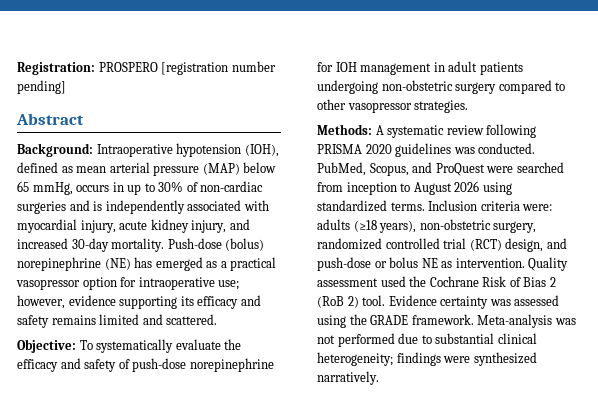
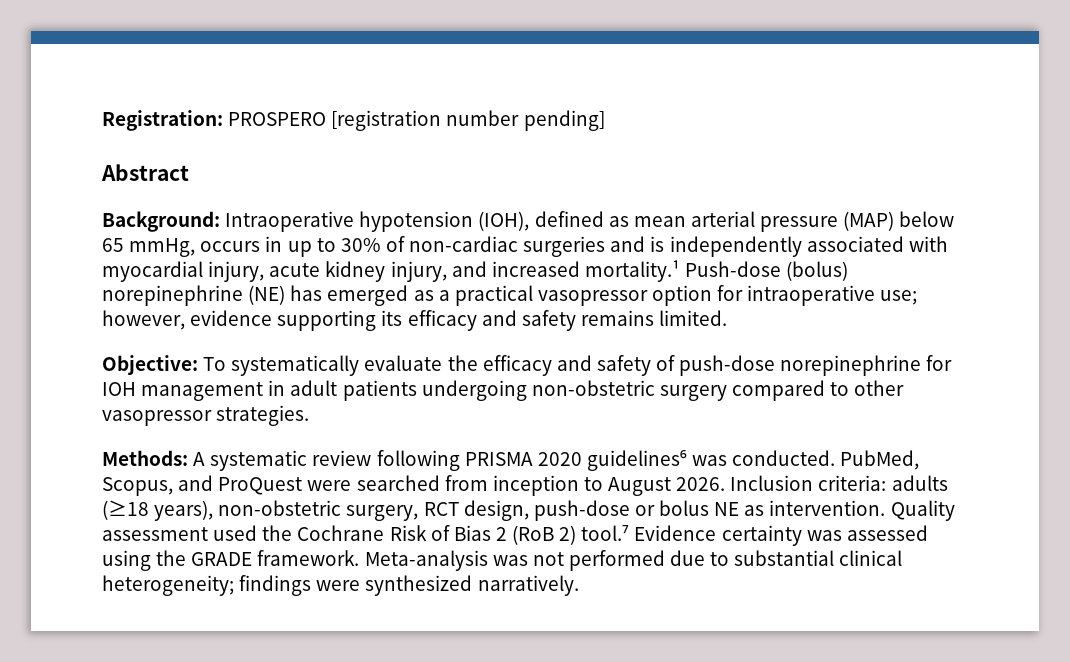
[71,238,165,252] 30-day mortality. -> [584,260,680,282] mortality.¹
[99,314,218,325] limited and scattered. -> [659,310,728,326] limited.
[395,143,452,157] guidelines -> [586,450,687,471] guidelines⁶
[454,181,512,195] [317,200,553,212] 2026 using standardized terms. Inclusion criteria were: -> [676,475,887,491] 2026. Inclusion criteria:
[317,238,567,252] randomized controlled trial (RCT) design, and -> [423,500,529,521] RCT design,
[362,295,386,306] tool. -> [581,525,630,541] tool.⁷

